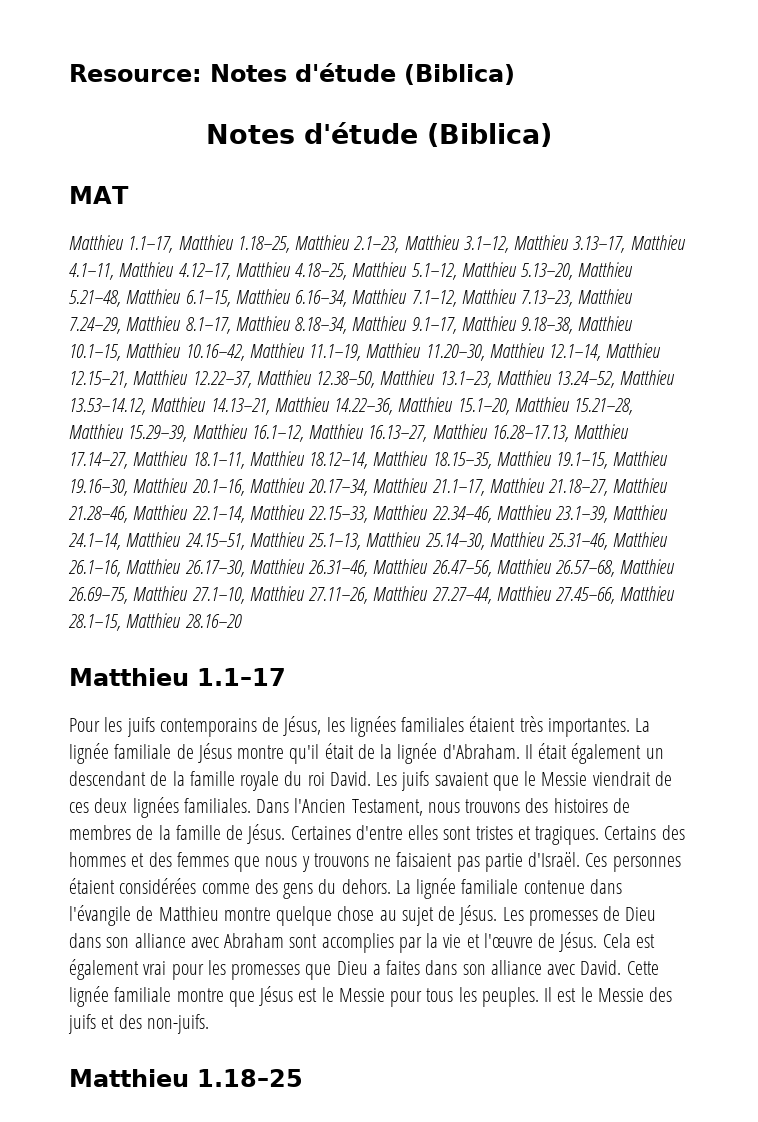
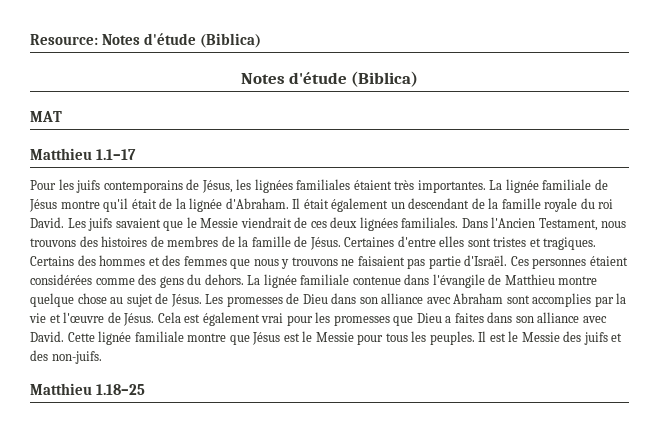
[69,235,686,253] [69,262,634,280] [69,289,634,307] [69,316,634,334] [69,343,662,361] [69,370,676,388] [69,397,634,415] [69,424,630,442] [69,451,669,469] [69,478,669,496] [68,505,669,523] [68,532,669,550] [68,559,676,577] [68,586,676,604] [68,613,242,631] // Matthieu 1.1–17, Matthieu 1.18–25, Matthieu 2.1–23, Matthieu 3.1–12, Matthieu 3.13–17, Matthieu 4.1–11, Matthieu 4.12–17, Matthieu 4.18–25, Matthieu 5.1–12, Matthieu 5.13–20, Matthieu 5.21–48, Matthieu 6.1–15, Matthieu 6.16–34, Matthieu 7.1–12, Matthieu 7.13–23, Matthieu 7.24–29, Matthieu 8.1–17, Matthieu 8.18–34, Matthieu 9.1–17, Matthieu 9.18–38, Matthieu 10.1–15, Matthieu 10.16–42, Matthieu 11.1–19, Matthieu 11.20–30, Matthieu 12.1–14, Matthieu 12.15–21, Matthieu 12.22–37, Matthieu 12.38–50, Matthieu 13.1–23, Matthieu 13.24–52, Matthieu 13.53–14.12, Matthieu 14.13–21, Matthieu 14.22–36, Matthieu 15.1–20, Matthieu 15.21–28, Matthieu 15.29–39, Matthieu 16.1–12, Matthieu 16.13–27, Matthieu 16.28–17.13, Matthieu 17.14–27, Matthieu 18.1–11, Matthieu 18.12–14, Matthieu 18.15–35, Matthieu 19.1–15, Matthieu 19.16–30, Matthieu 20.1–16, Matthieu 20.17–34, Matthieu 21.1–17, Matthieu 21.18–27, Matthieu 21.28–46, Matthieu 22.1–14, Matthieu 22.15–33, Matthieu 22.34–46, Matthieu 23.1–39, Matthieu 24.1–14, Matthieu 24.15–51, Matthieu 25.1–13, Matthieu 25.14–30, Matthieu 25.31–46, Matthieu 26.1–16, Matthieu 26.17–30, Matthieu 26.31–46, Matthieu 26.47–56, Matthieu 26.57–68, Matthieu 26.69–75, Matthieu 27.1–10, Matthieu 27.11–26, Matthieu 27.27–44, Matthieu 27.45–66, Matthieu 28.1–15, Matthieu 28.16–20 -> (62, 116) none

